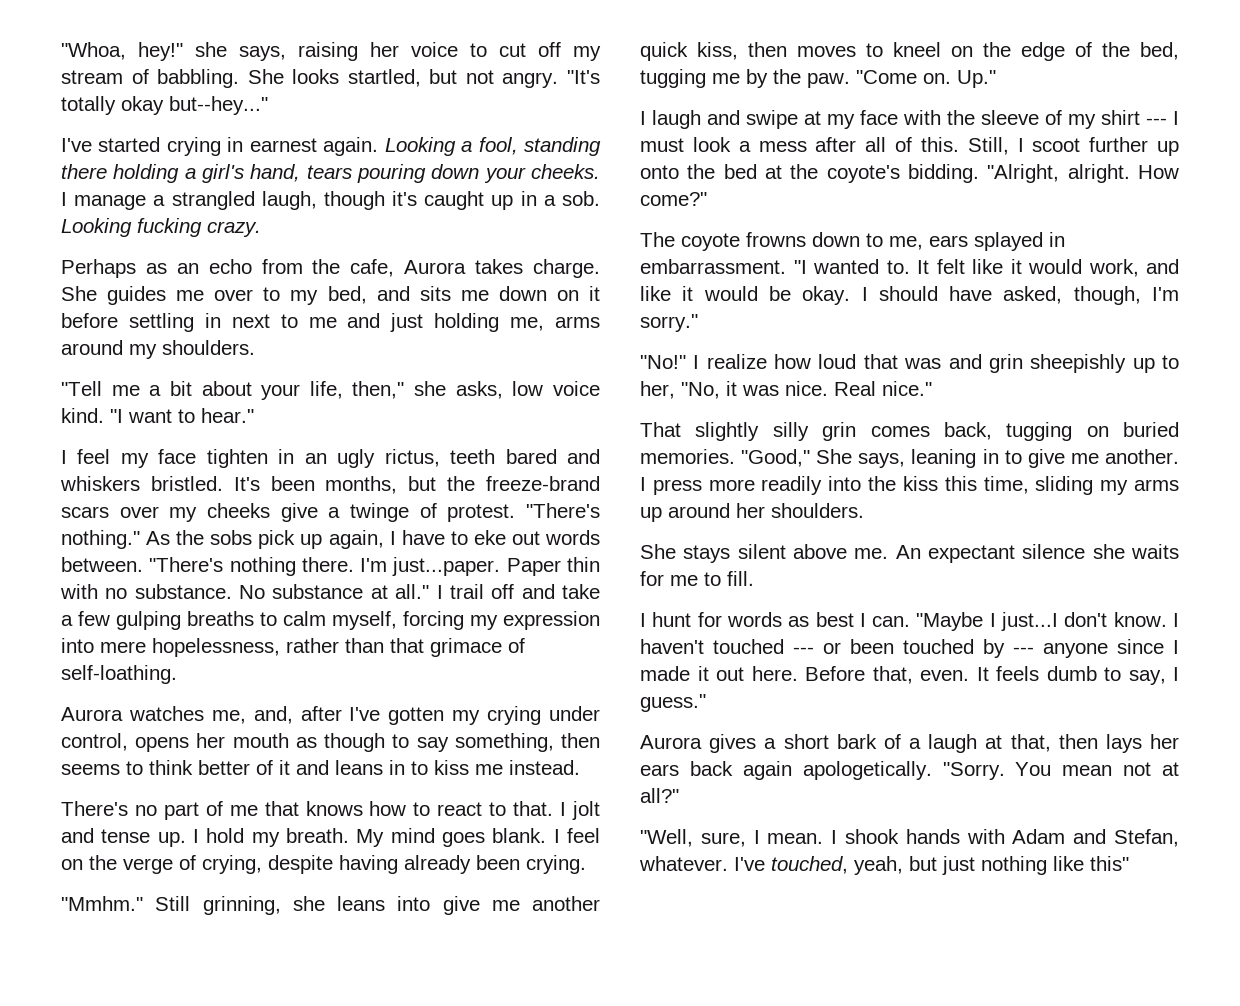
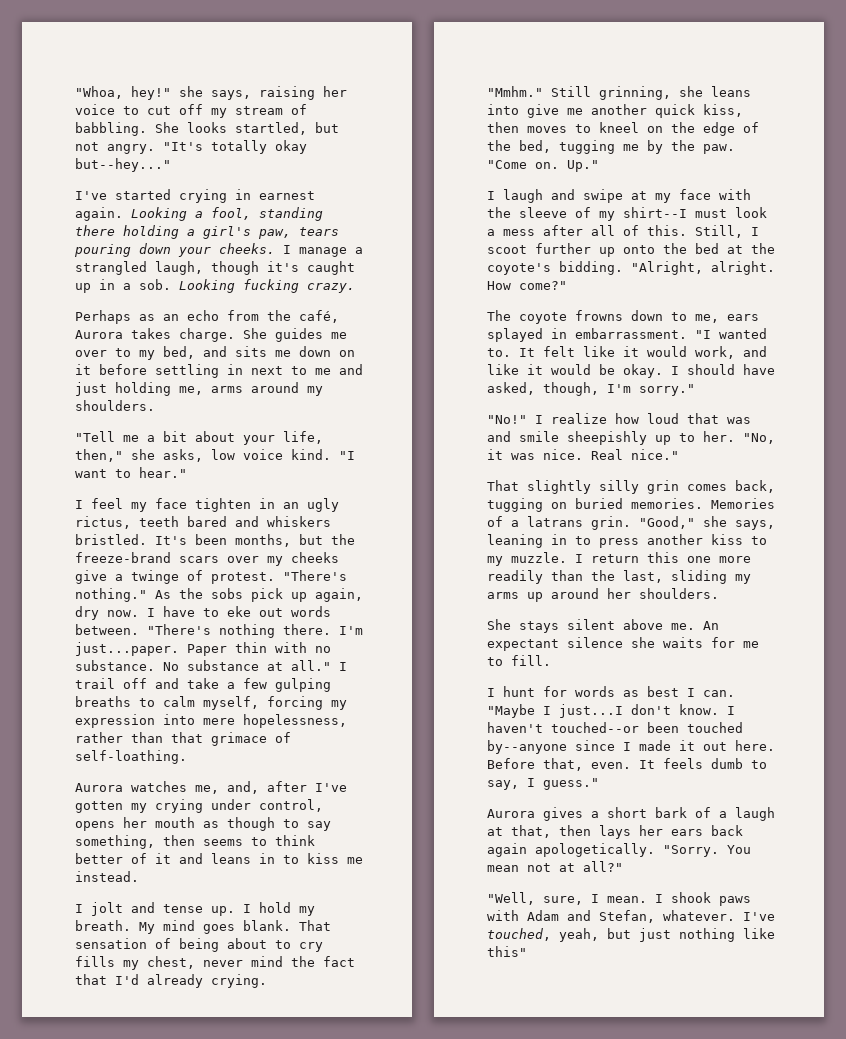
[250,164,301,182] hand, -> [258,229,291,239] paw,
[350,259,395,277] cafe, -> [299,310,339,323] café,
(384, 539) none -> [75,606,139,620] dry now.
[61,801,554,820] There's no part of me that knows how to react to that. -> (139, 876) none
[553,828,600,843] [61,855,520,874] I feel on the verge of crying, despite having already been -> [299,920,331,931] [75,938,323,952] [75,956,355,970] [75,974,203,988] That sensation of being about to cry fills my chest, never mind the fact that I'd already
[1101,110,1179,125] shirt --- I -> [623,207,687,218] shirt--I
[988,354,1023,373] grin -> [519,431,559,442] smile
[640,381,675,399] her, -> [703,431,735,442] her.
[741,449,1179,468] [640,476,1029,495] "Good," She says, leaning in to give me another. I press more readily into the kiss this time, -> [711,498,775,509] [487,516,775,530] [487,534,767,548] [487,552,751,566] [487,570,663,584] Memories of a latrans grin. "Good," she says, leaning in to press another kiss to my muzzle. I return this one more readily than the last,
[713,639,1108,658] touched --- or been touched by --- anyone -> [551,722,743,733] [487,740,567,754] touched--or been touched by--anyone
[905,829,960,844] hands -> [719,896,751,906] paws

